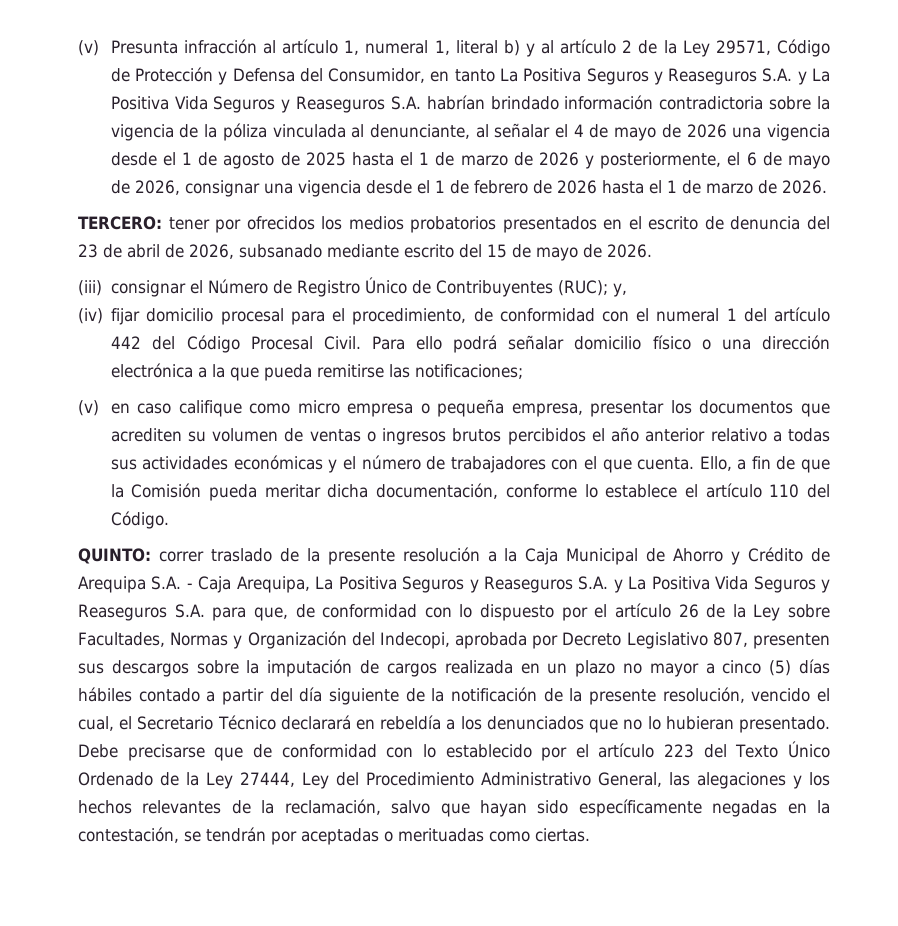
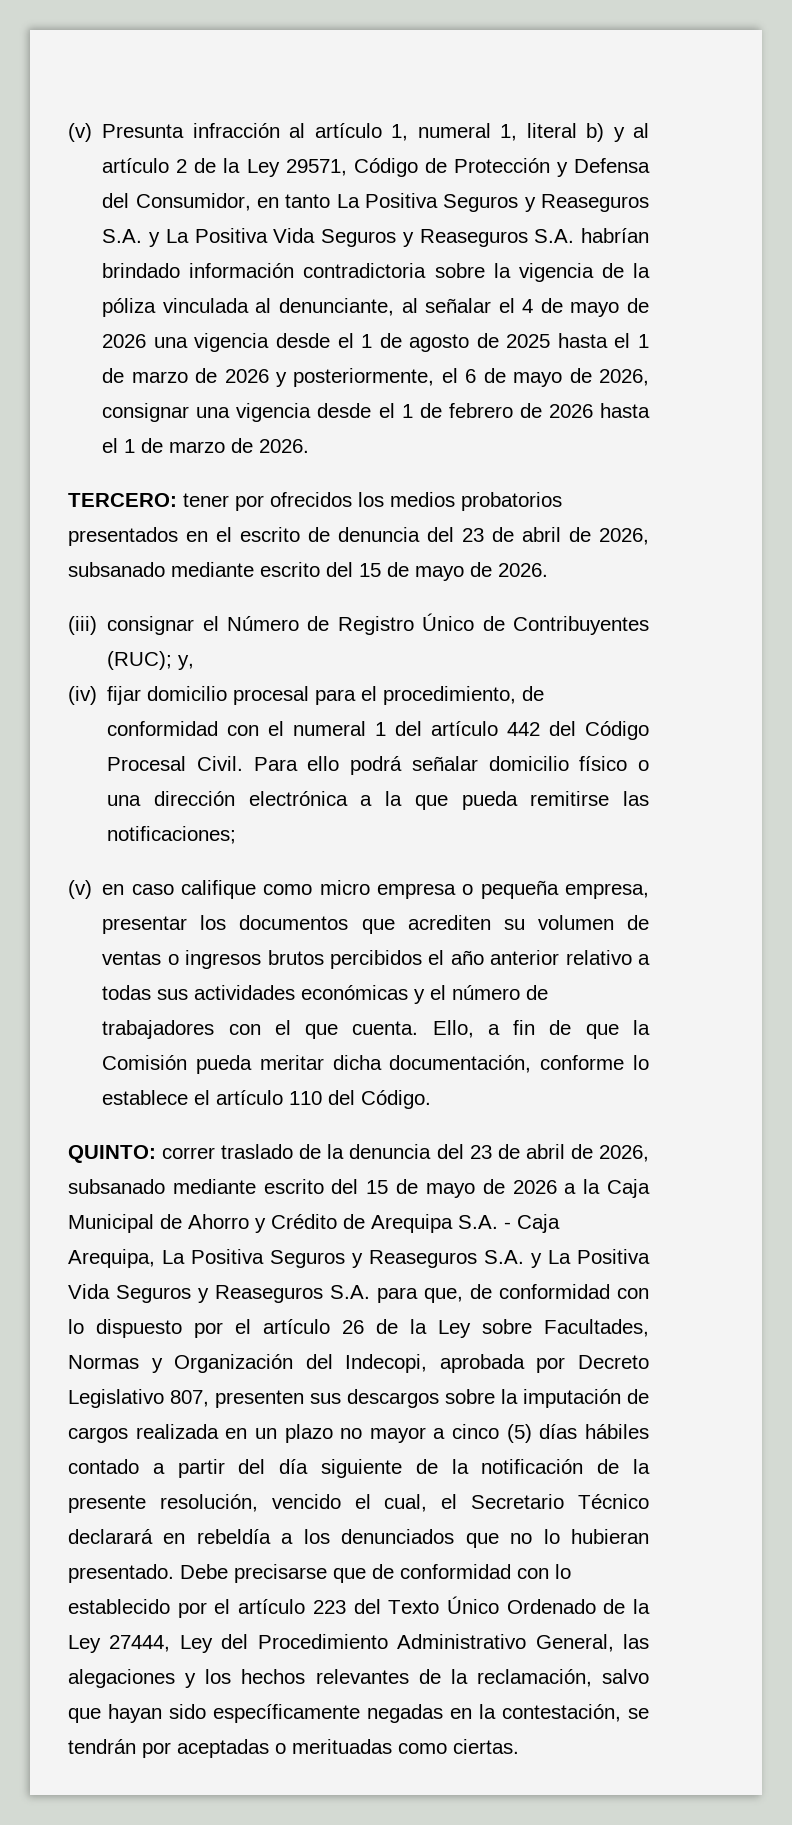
[327,547,480,565] presente resolución -> [349,1144,649,1162] [68,1179,557,1198] denuncia del 23 de abril de 2026, subsanado mediante escrito del 15 de mayo de 2026

